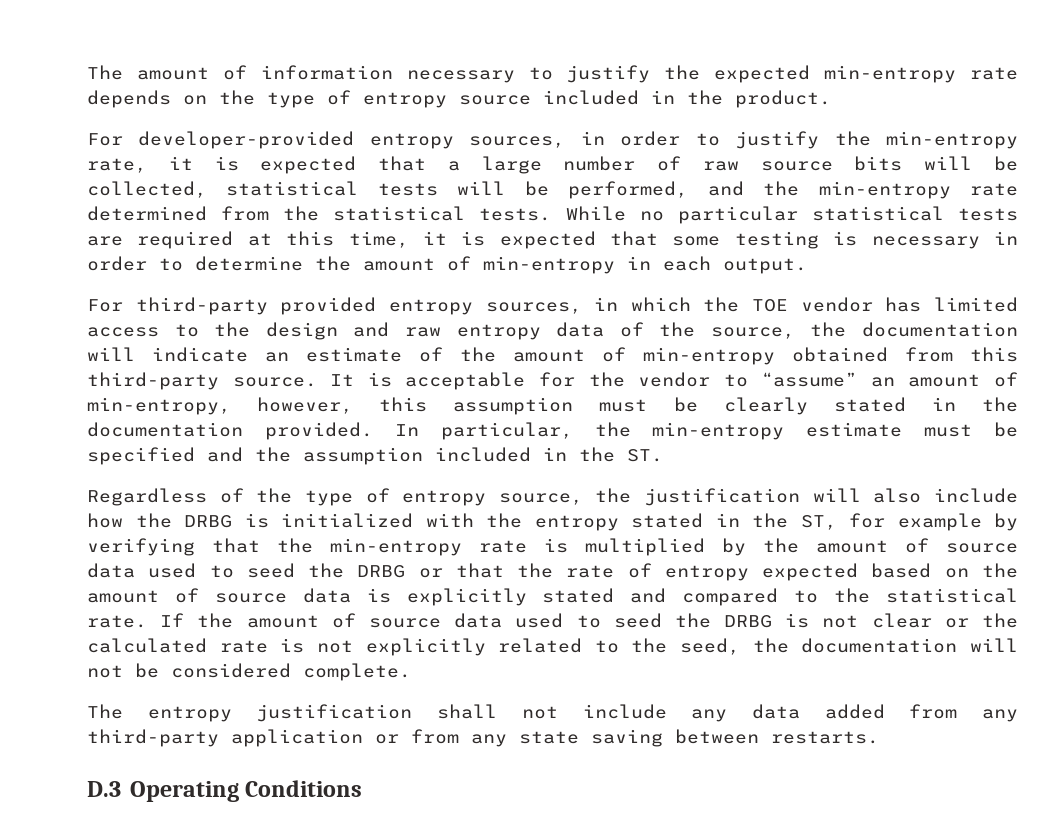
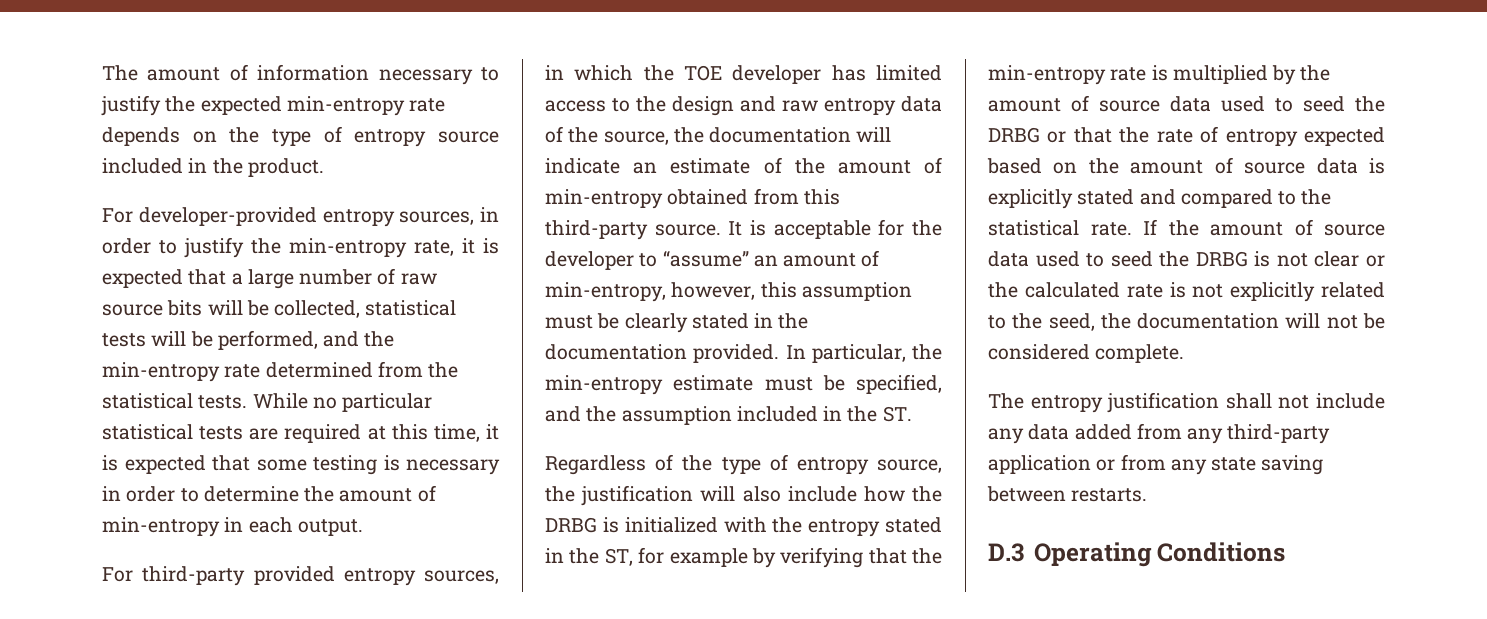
[800,297,873,312] vendor -> [732,65,822,84] developer
[638,372,711,387] vendor -> [545,251,634,270] developer
[87,447,195,465] specified -> [856,374,942,394] specified,

